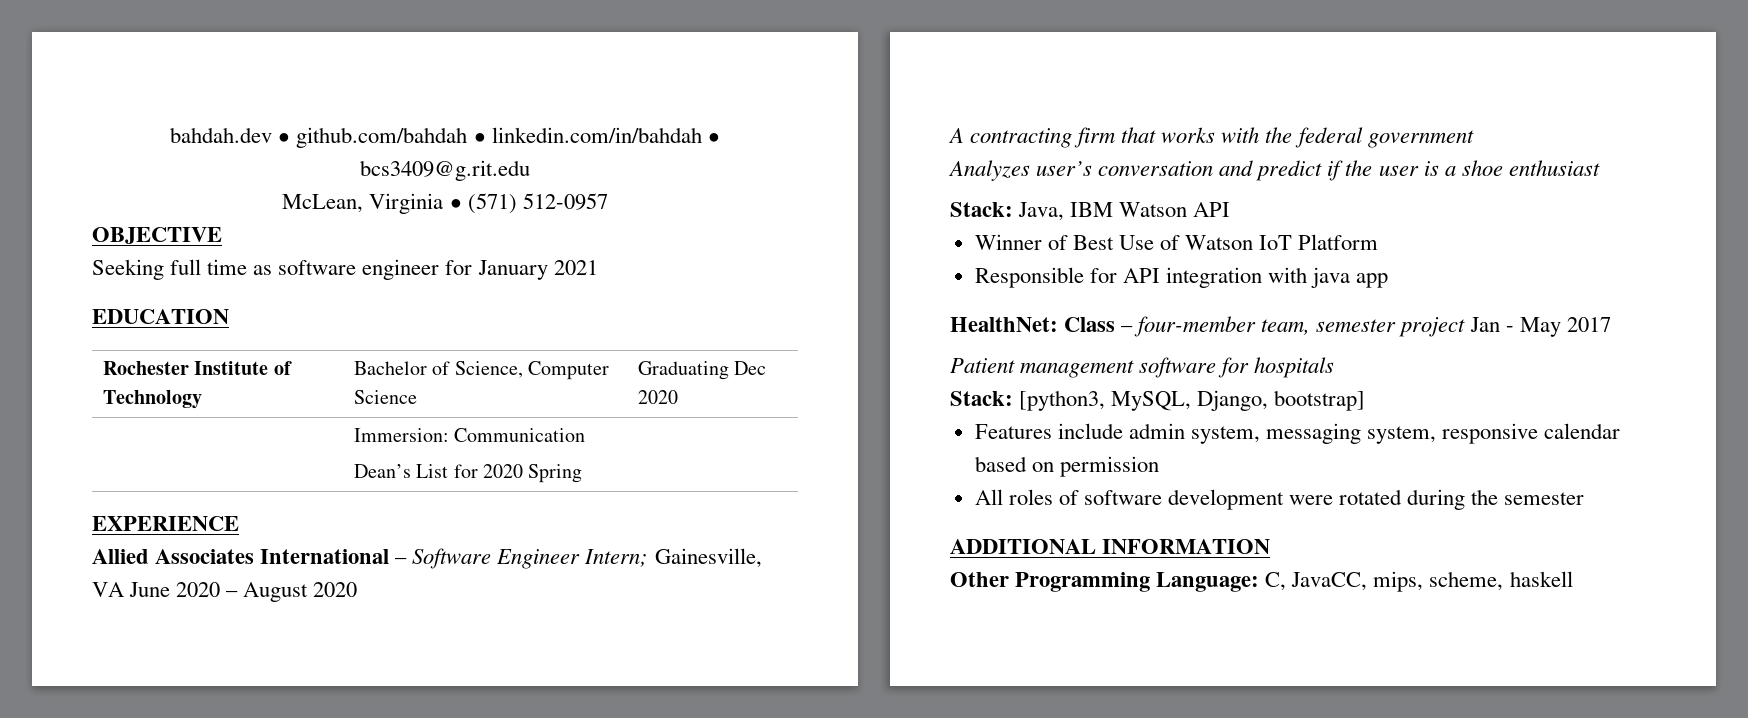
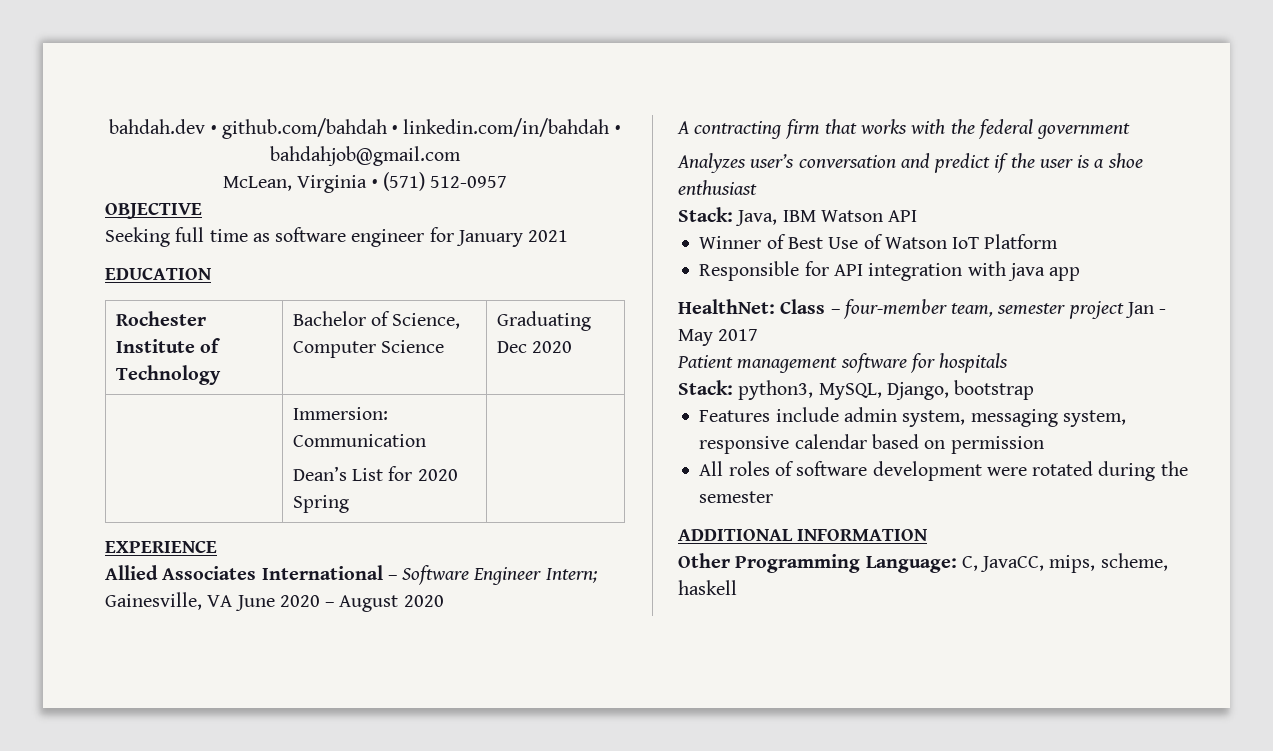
[360,160,530,181] bcs3409@g.rit.edu -> [270,146,461,166] bahdahjob@gmail.com
[1019,390,1106,411] [python3, -> [738,380,814,400] python3,
[1274,390,1366,411] bootstrap] -> [954,380,1035,400] bootstrap

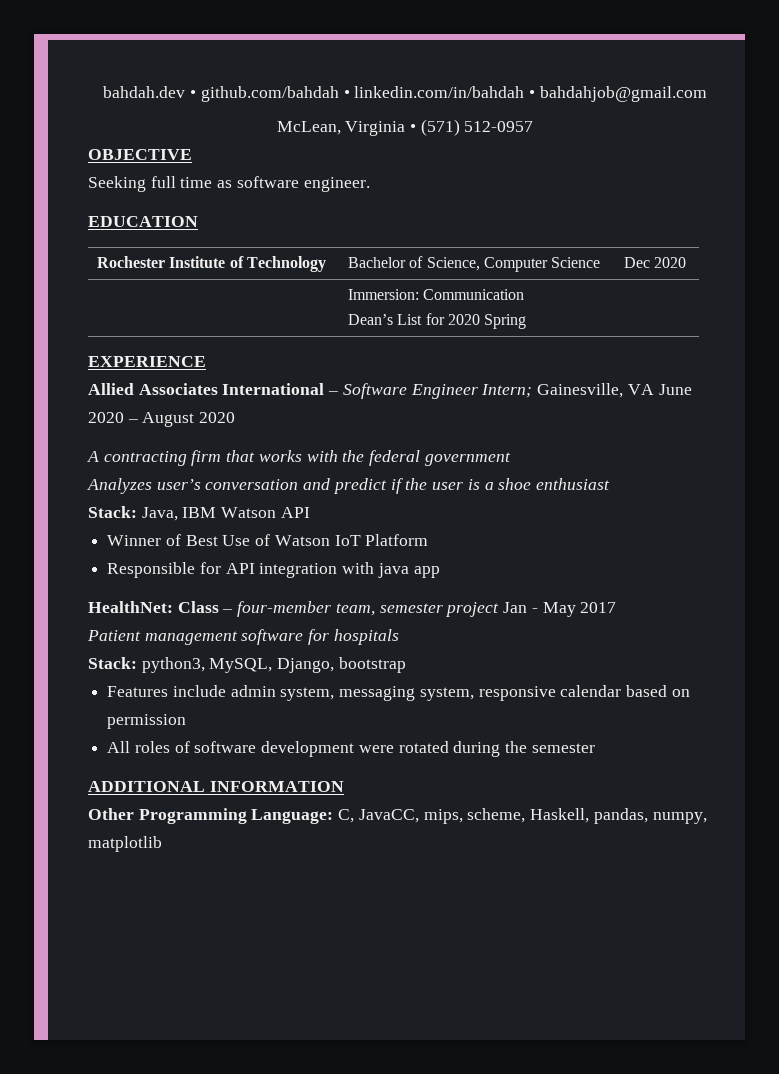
[351,227,569,247] engineer for January 2021 -> [303,177,370,192] engineer.
[496,311,591,331] Graduating -> (601, 262) none
[678,580,737,595] haskell -> [530,808,707,824] [88,836,162,852] Haskell, pandas, numpy, matplotlib

